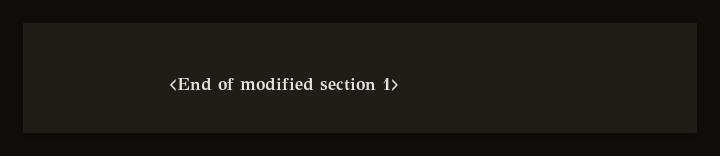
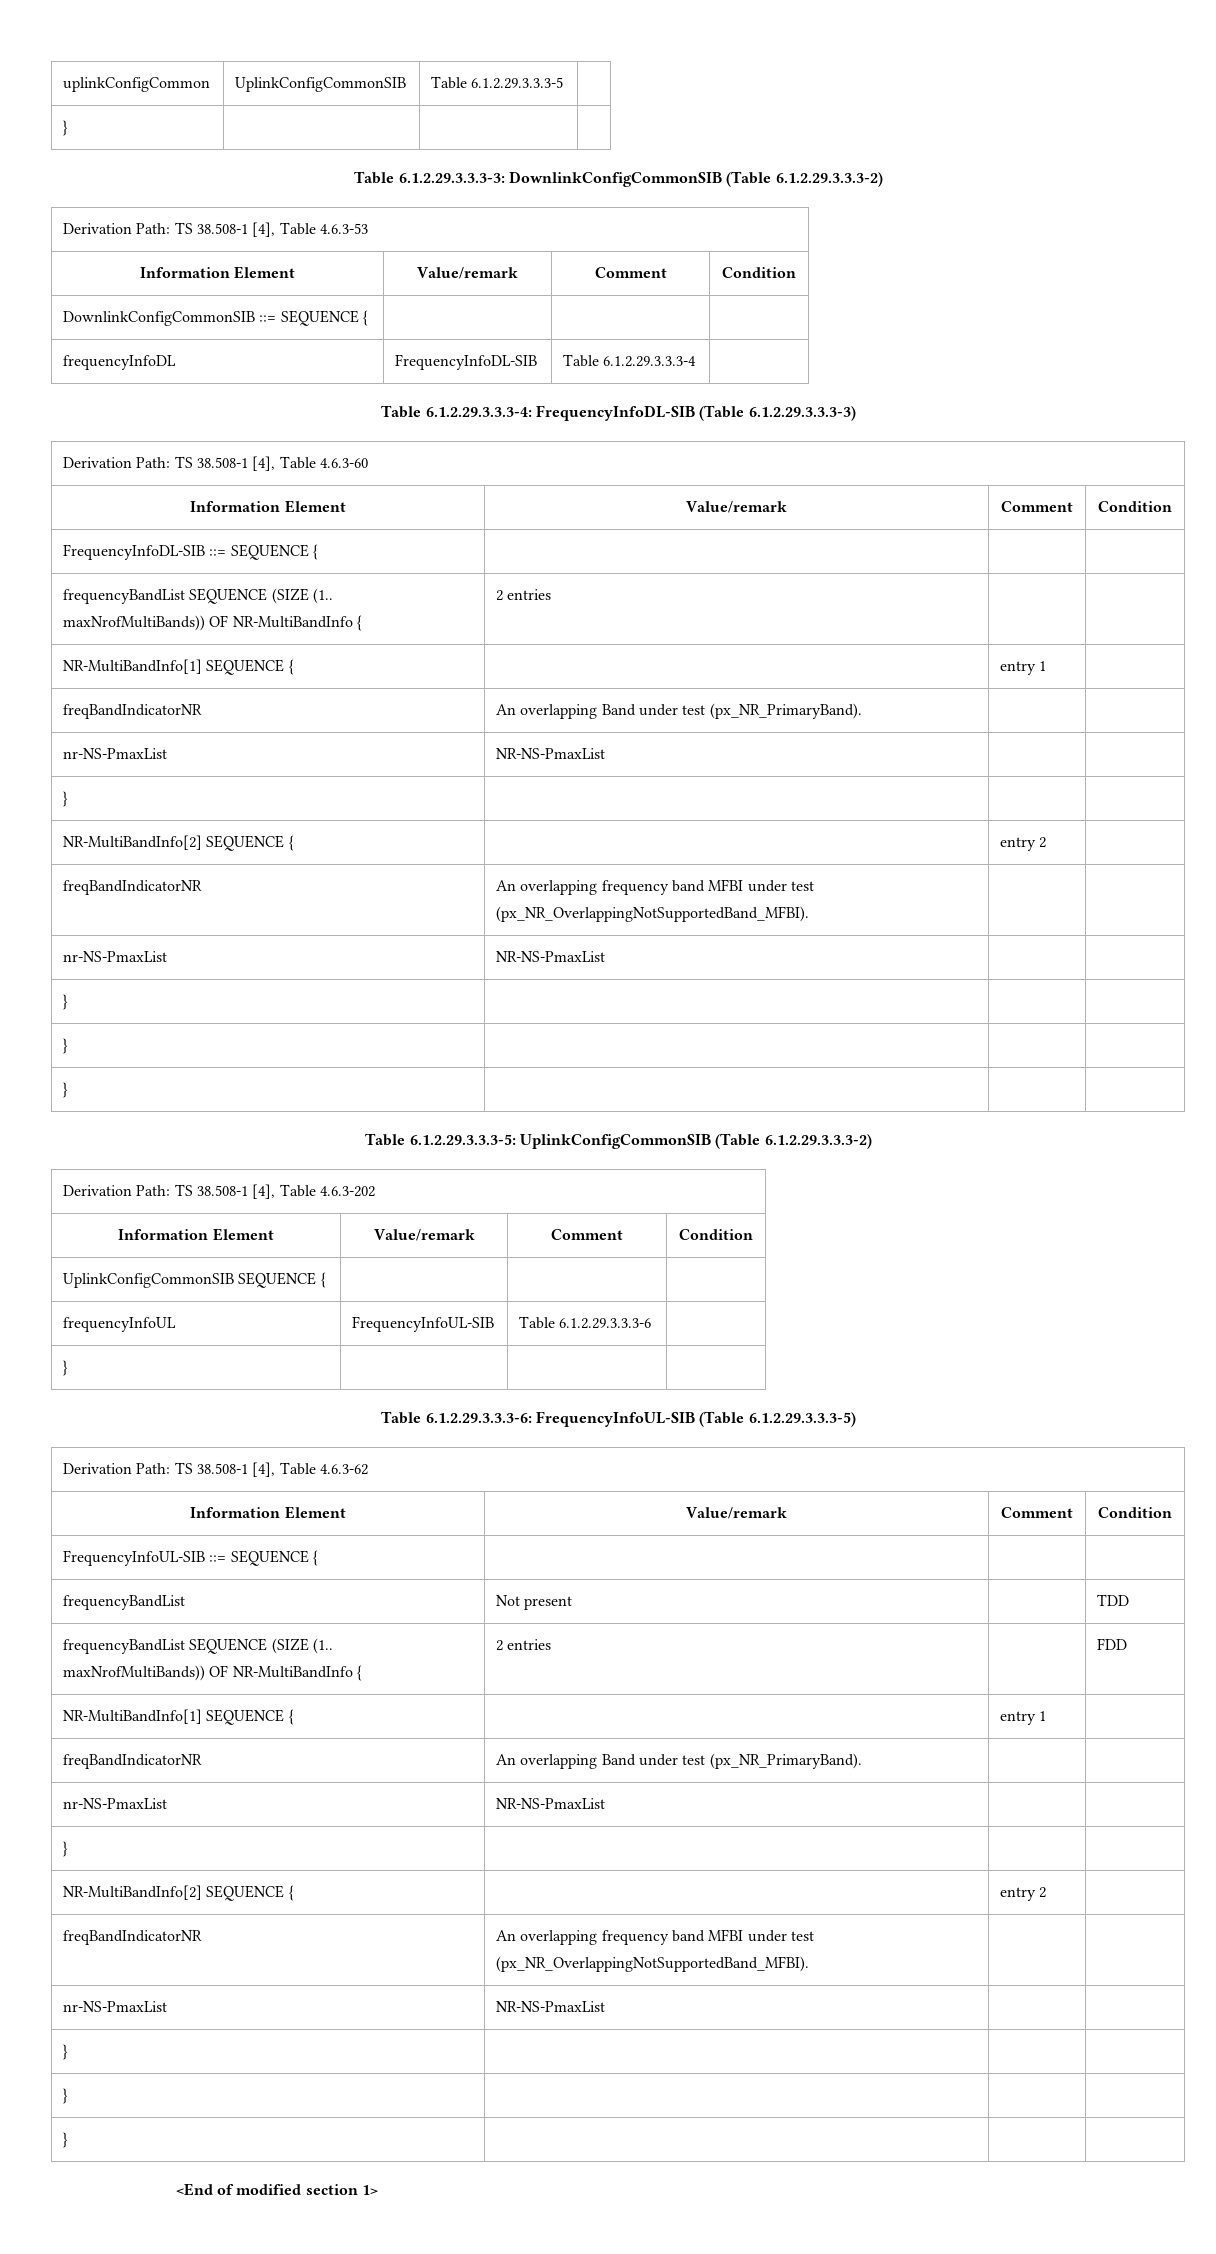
(167, 84) none -> [63,77,211,92] [235,77,407,92] [431,76,564,89] [63,120,69,136] [354,171,883,187] [63,222,368,237] [139,266,296,279] [417,267,518,279] [594,267,667,278] [722,267,796,278] [63,310,369,326] [63,355,177,370] [395,354,538,370] [563,354,697,367] [381,405,856,421] [63,456,368,471] [190,500,346,513] [685,501,787,513] [1001,501,1073,512] [1098,501,1172,512] [63,544,319,560] [63,588,334,604] [63,615,363,631] [496,589,552,601] [63,659,294,675] [1000,661,1047,675] [63,704,203,719] [496,703,862,719] [63,748,168,759] [496,748,606,759] [63,791,69,807] [63,835,294,851] [1000,837,1047,851] [63,880,203,895] [496,879,814,895] [496,906,810,922] [63,951,168,962] [496,951,606,962] [63,994,69,1010] [63,1038,69,1054] [63,1082,69,1098] [365,1133,872,1149] [63,1184,375,1199] [118,1228,274,1241] [373,1229,475,1241] [551,1229,623,1240] [679,1229,753,1240] [63,1272,326,1288] [63,1317,177,1332] [352,1316,495,1332] [519,1316,652,1329] [63,1360,69,1376] [381,1411,856,1427] [63,1462,368,1477] [190,1506,346,1519] [685,1507,787,1519] [1001,1507,1073,1518] [1098,1507,1172,1518] [63,1550,319,1566] [63,1595,186,1610] [496,1595,573,1610] [1097,1594,1130,1606] [63,1638,334,1654] [63,1665,363,1681] [496,1639,552,1651] [1097,1638,1128,1650] [63,1709,294,1725] [1000,1711,1047,1725] [63,1754,203,1769] [496,1753,862,1769] [63,1798,168,1809] [496,1798,606,1809] [63,1841,69,1857] [63,1885,294,1901] [1000,1887,1047,1901] [63,1930,203,1945] [496,1929,814,1945] [496,1956,810,1972] [63,2001,168,2012] [496,2001,606,2012] [63,2044,69,2060] [63,2088,69,2104] [63,2132,69,2148] uplinkConfigCommon | UplinkConfigCommonSIB | Table 6.1.2.29.3.3.3-5 | // } | | | // Table 6.1.2.29.3.3.3-3: DownlinkConfigCommonSIB (Table 6.1.2.29.3.3.3-2) // Derivation Path: TS 38.508-1 [4], Table 4.6.3-53 // Information Element | Value/remark | Comment | Condition // DownlinkConfigCommonSIB ::= SEQUENCE { | | | // frequencyInfoDL | FrequencyInfoDL-SIB | Table 6.1.2.29.3.3.3-4 | // Table 6.1.2.29.3.3.3-4: FrequencyInfoDL-SIB (Table 6.1.2.29.3.3.3-3) // Derivation Path: TS 38.508-1 [4], Table 4.6.3-60 // Information Element | Value/remark | Comment | Condition // FrequencyInfoDL-SIB ::= SEQUENCE { | | | // frequencyBandList SEQUENCE (SIZE (1.. maxNrofMultiBands)) OF NR-MultiBandInfo { | 2 entries | | // NR-MultiBandInfo[1] SEQUENCE { | | entry 1 | // freqBandIndicatorNR | An overlapping Band under test (px_NR_PrimaryBand). | | // nr-NS-PmaxList | NR-NS-PmaxList | | // } | | | // NR-MultiBandInfo[2] SEQUENCE { | | entry 2 | // freqBandIndicatorNR | An overlapping frequency band MFBI under test (px_NR_OverlappingNotSupportedBand_MFBI). | | // nr-NS-PmaxList | NR-NS-PmaxList | | // } | | | // } | | | // } | | | // Table 6.1.2.29.3.3.3-5: UplinkConfigCommonSIB (Table 6.1.2.29.3.3.3-2) // Derivation Path: TS 38.508-1 [4], Table 4.6.3-202 // Information Element | Value/remark | Comment | Condition // UplinkConfigCommonSIB SEQUENCE { | | | // frequencyInfoUL | FrequencyInfoUL-SIB | Table 6.1.2.29.3.3.3-6 | // } | | | // Table 6.1.2.29.3.3.3-6: FrequencyInfoUL-SIB (Table 6.1.2.29.3.3.3-5) // Derivation Path: TS 38.508-1 [4], Table 4.6.3-62 // Information Element | Value/remark | Comment | Condition // FrequencyInfoUL-SIB ::= SEQUENCE { | | | // frequencyBandList | Not present | | TDD // frequencyBandList SEQUENCE (SIZE (1.. maxNrofMultiBands)) OF NR-MultiBandInfo { | 2 entries | | FDD // NR-MultiBandInfo[1] SEQUENCE { | | entry 1 | // freqBandIndicatorNR | An overlapping Band under test (px_NR_PrimaryBand). | | // nr-NS-PmaxList | NR-NS-PmaxList | | // } | | | // NR-MultiBandInfo[2] SEQUENCE { | | entry 2 | // freqBandIndicatorNR | An overlapping frequency band MFBI under test (px_NR_OverlappingNotSupportedBand_MFBI). | | // nr-NS-PmaxList | NR-NS-PmaxList | | // } | | | // } | | | // } | | | //

